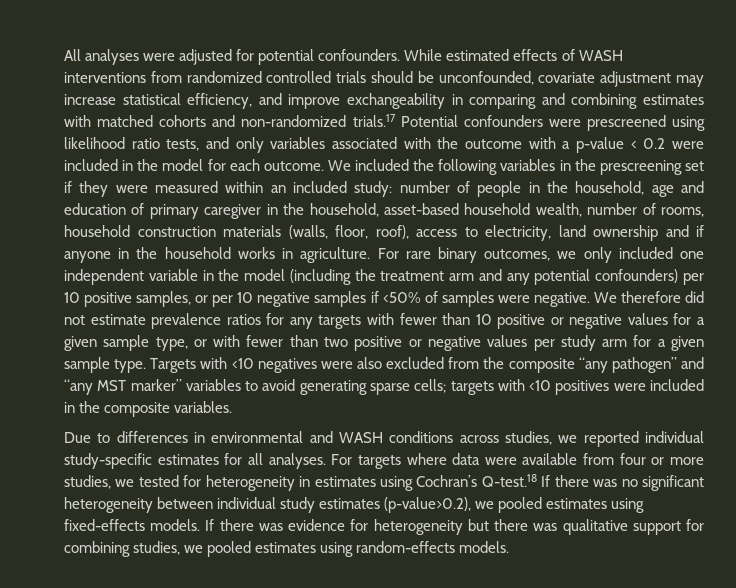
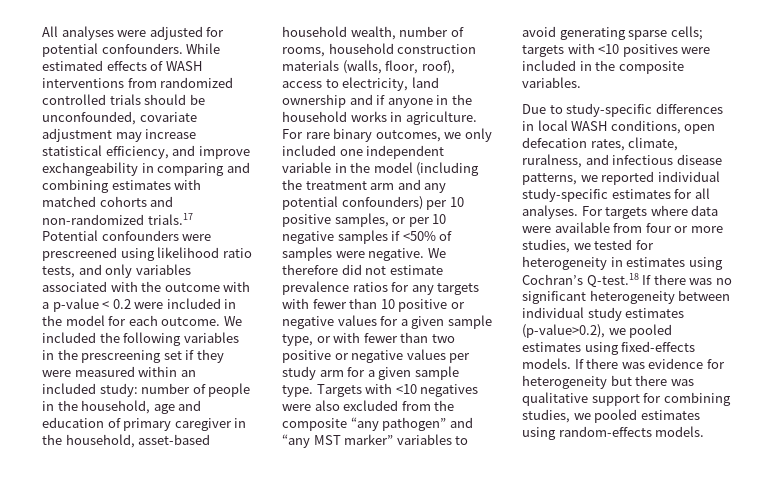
(111, 438) none -> [566,103,653,117] study-specific
[211,431,552,445] environmental and WASH conditions across studies, -> [537,120,716,134] [522,137,679,151] [522,154,722,168] [522,173,577,185] local WASH conditions, open defecation rates, climate, ruralness, and infectious disease patterns,

